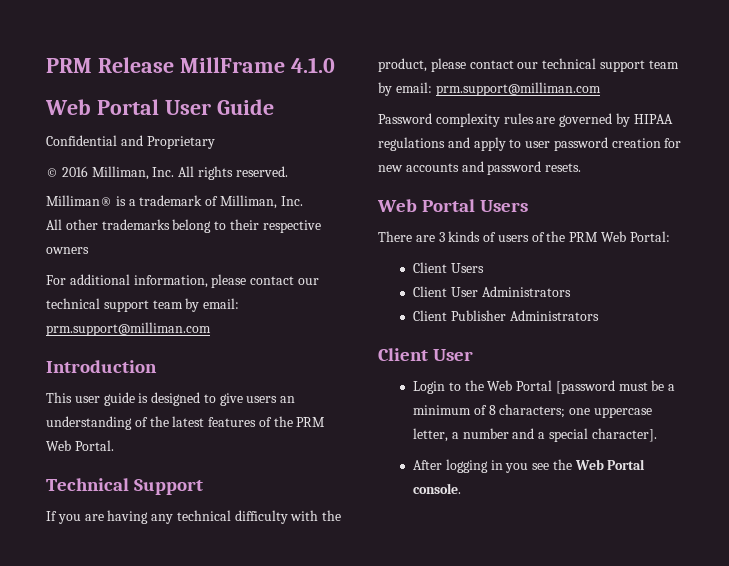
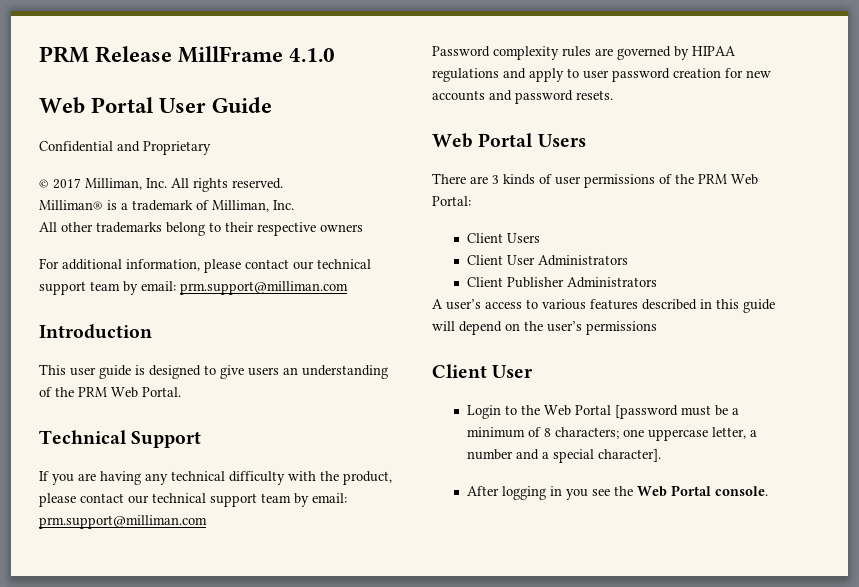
[61,166,88,177] 2016 -> [53,178,81,189] 2017
[172,416,293,427] latest features of the -> (74, 392) none
[497,235,529,242] users -> [555,174,655,188] user permissions
(599, 315) none -> [432,299,775,313] [432,321,657,335] // A user’s access to various features described in this guide will depend on the user’s permissions

